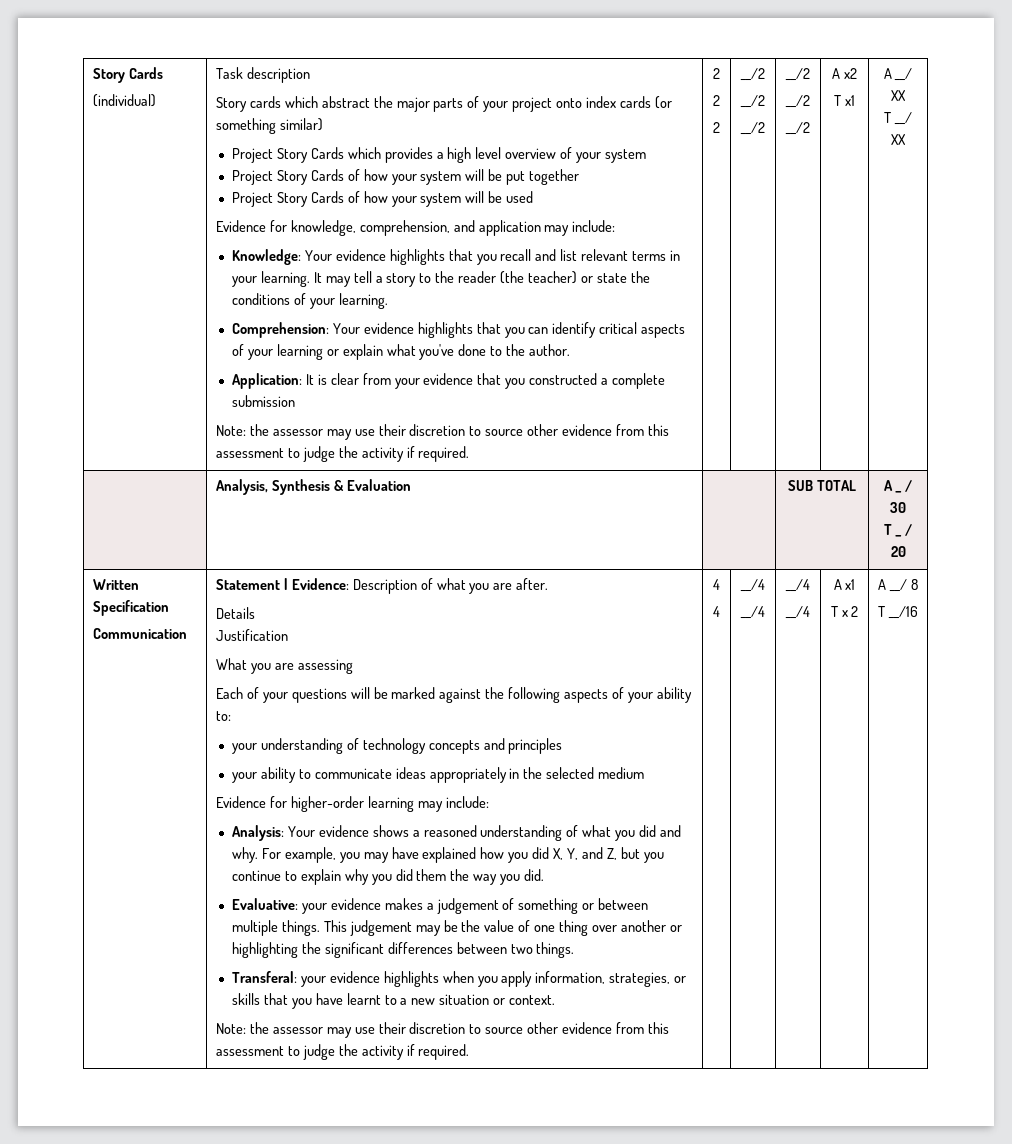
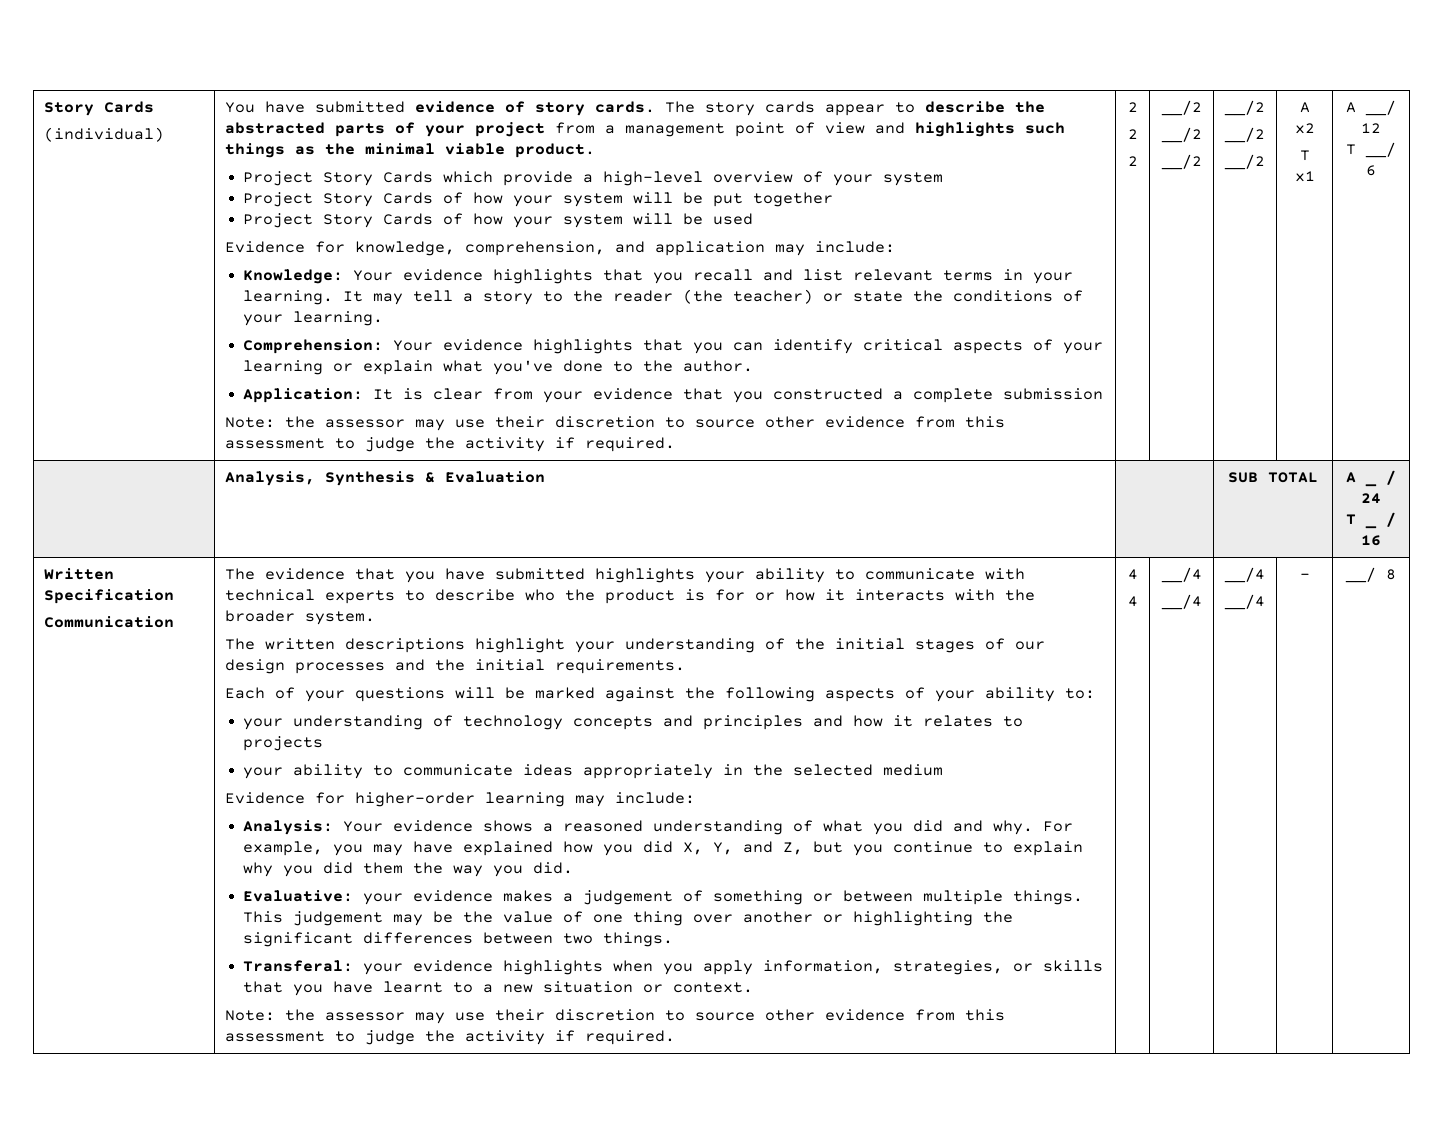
[215,67,310,83] [215,96,672,112] [215,118,323,134] Task description // Story cards which abstract the major parts of your project onto index cards (or something similar) -> [225,101,1046,116] [225,122,1066,137] [225,143,596,158] You have submitted evidence of story cards. The story cards appear to describe the abstracted parts of your project from a management point of view and highlights such things as the minimal viable product.
[384,147,502,163] provides a high level -> [503,171,704,186] provide a high-level
[891,90,906,101] XX -> [1361,123,1381,133] 12
[891,134,906,145] XX -> [1366,165,1376,176] 6
[890,502,906,513] 30 -> [1361,493,1381,503] 24
[890,546,906,557] 20 -> [1361,535,1381,546] 16
[215,578,549,594] [215,607,255,619] [215,629,288,641] [215,658,353,674] Statement | Evidence: Description of what you are after. // Details // Justification // What you are assessing -> [225,568,1026,583] [225,589,1036,604] [225,610,376,625] [225,638,1046,653] [225,659,686,674] The evidence that you have submitted highlights your ability to communicate with technical experts to describe who the product is for or how it interacts with the broader system. // The written descriptions highlight your understanding of the initial stages of our design processes and the initial requirements.
(563, 746) none -> [813,715,1024,727] [243,736,324,751] and how it relates to projects
[833,579,856,590] [830,606,859,617] [878,579,887,590] A x1 // T x 2 | A -> [1299,573,1310,579] - |
[878,606,918,619] // T __/16 -> (1396, 574) none

